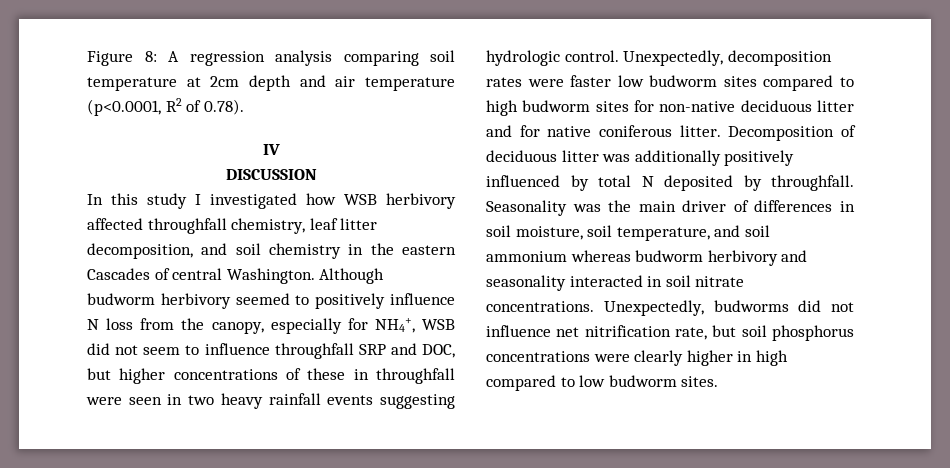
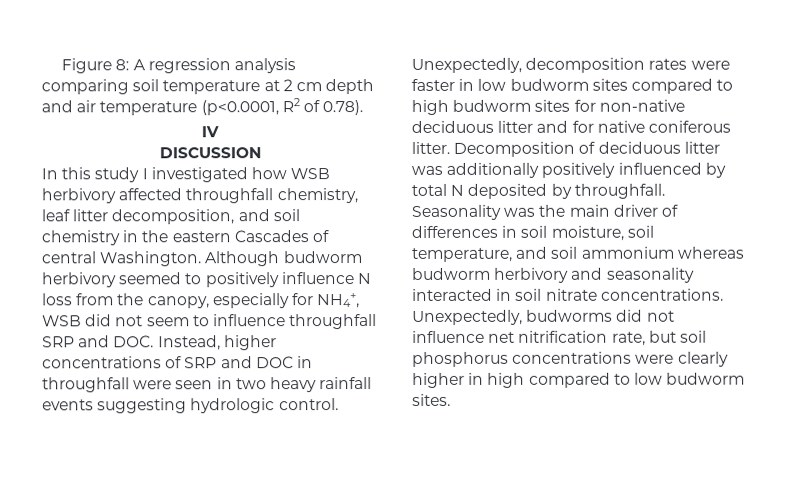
[210,76,240,87] 2cm -> [282,79,322,92] 2 cm
[422,344,455,358] [87,368,111,380] DOC, but -> [113,335,221,351] DOC. Instead,
[307,368,346,380] these -> [184,356,294,369] SRP and DOC
(612, 81) none -> [458,78,475,91] in

